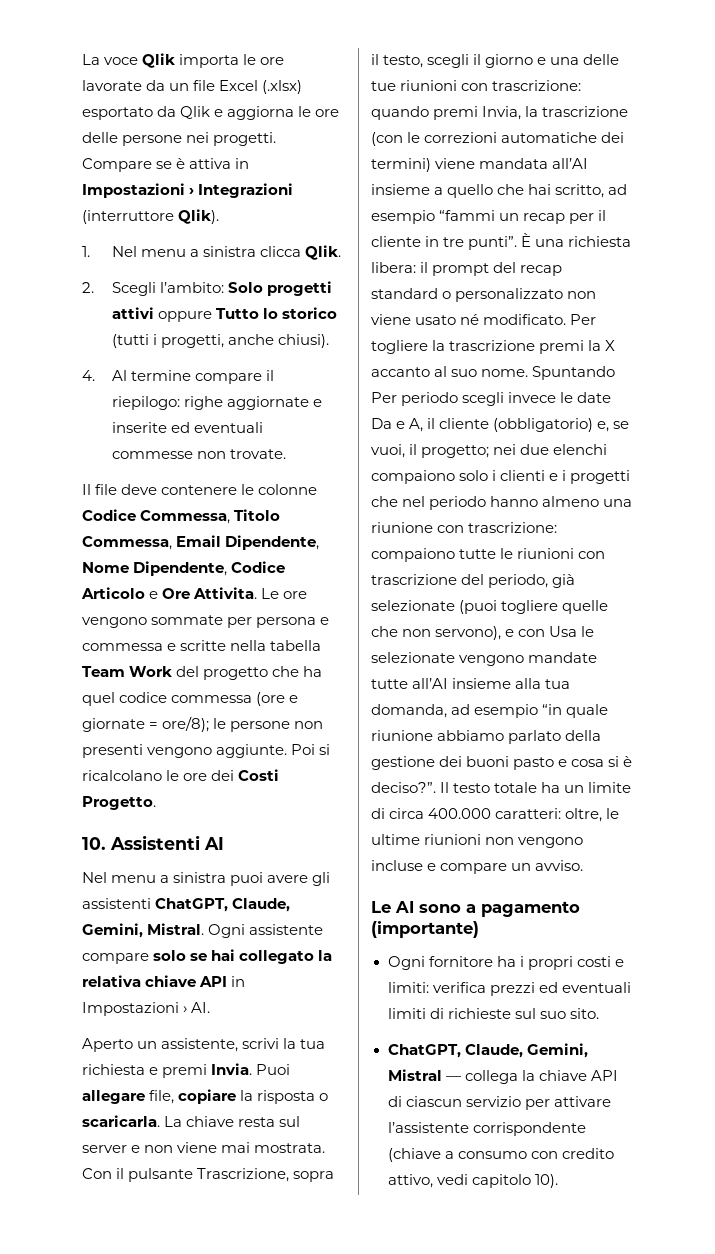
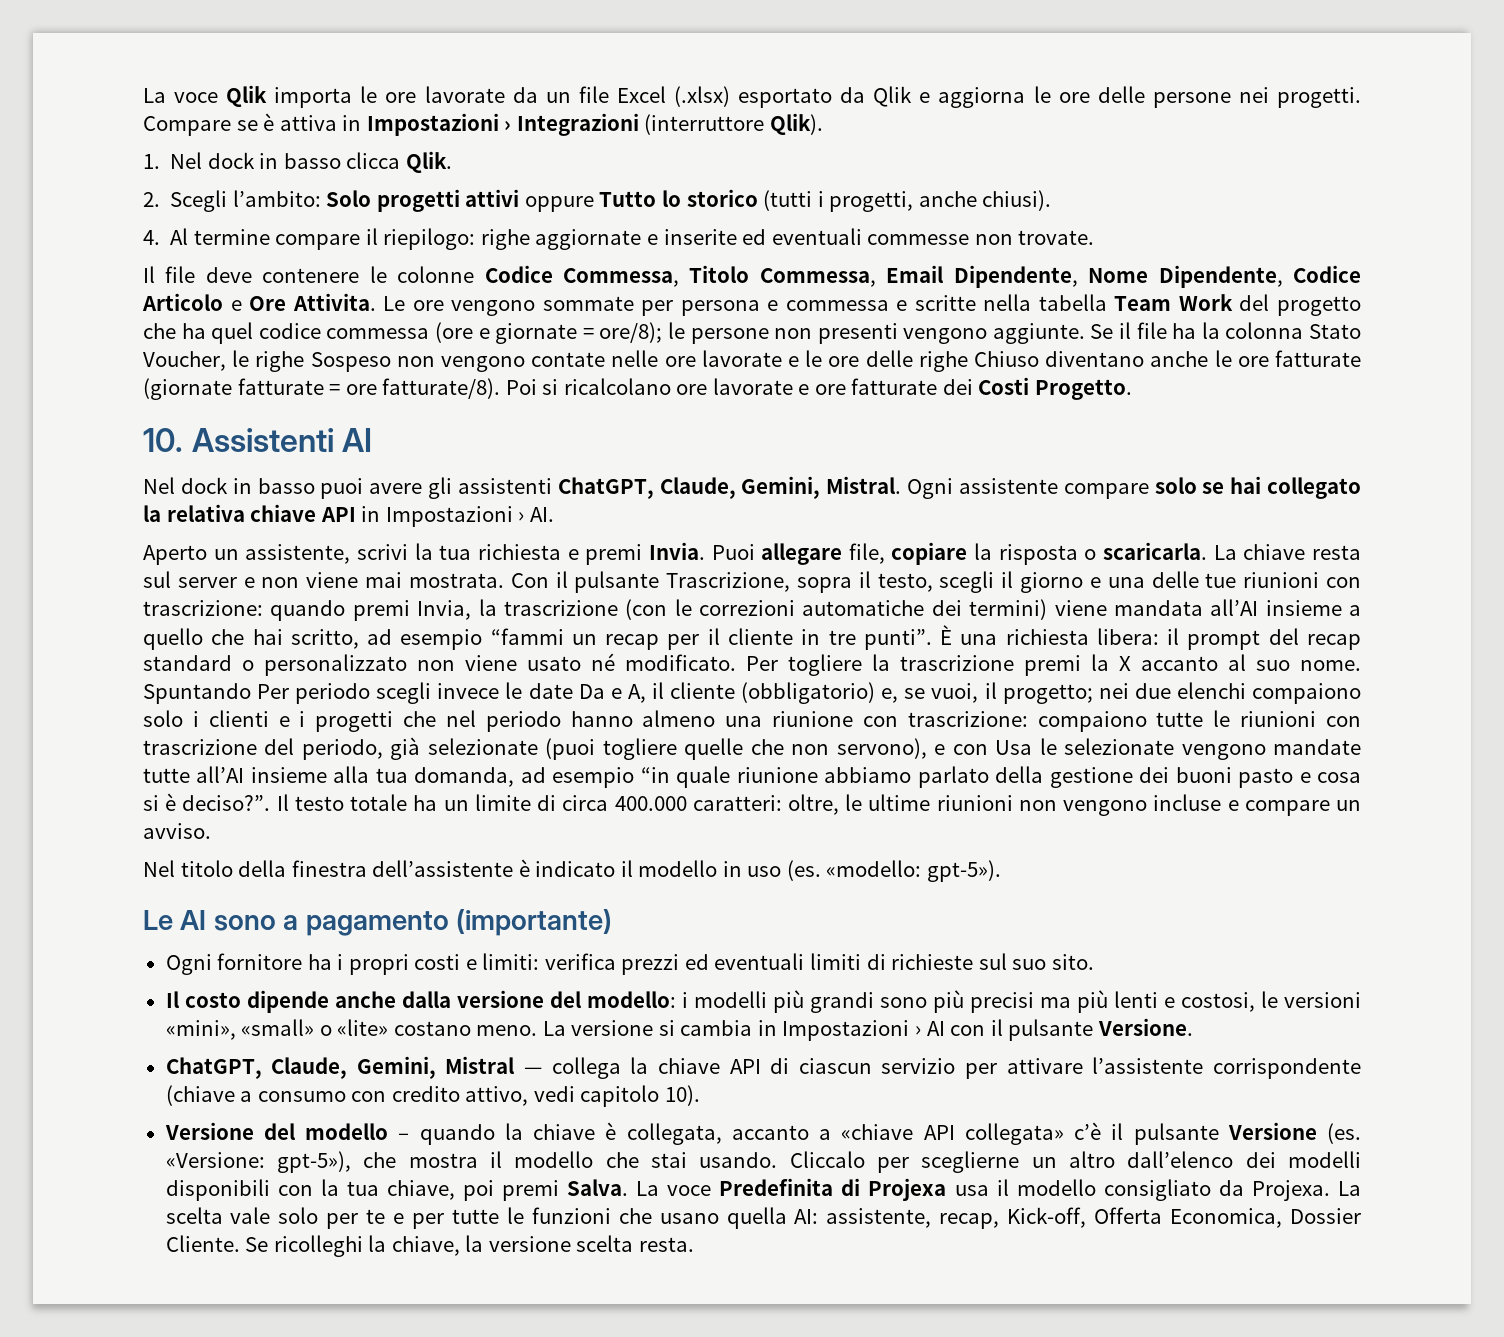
[140,246,256,257] menu a sinistra -> [207,152,341,169] dock in basso
[291,744,331,755] [82,770,208,781] Poi si ricalcolano le ore -> [1090,322,1361,339] [143,350,1362,372] [143,378,938,400] Se il file ha la colonna Stato Voucher, le righe Sospeso non vengono contate nelle ore lavorate e le ore delle righe Chiuso diventano anche le ore fatturate (giornate fatturate = ore fatturate/8). Poi si ricalcolano ore lavorate e ore fatturate
[111,872,227,883] menu a sinistra -> [180,477,315,494] dock in basso
(584, 865) none -> [143,859,1001,882] // Nel titolo della finestra dell’assistente è indicato il modello in uso (es. «modello: gpt-5»).
(599, 1013) none -> [165,990,1362,1013] [165,1018,1193,1041] // Il costo dipende anche dalla versione del modello: i modelli più grandi sono più precisi ma più lenti e costosi, le versioni «mini», «small» o «lite» costano meno. La versione si cambia in Impostazioni › AI con il pulsante Versione.
(558, 1181) none -> [164,1122,1362,1145] [165,1151,1362,1173] [165,1178,1362,1201] [165,1207,1362,1229] [165,1235,694,1257] // Versione del modello – quando la chiave è collegata, accanto a «chiave API collegata» c’è il pulsante Versione (es. «Versione: gpt-5»), che mostra il modello che stai usando. Cliccalo per sceglierne un altro dall’elenco dei modelli disponibili con la tua chiave, poi premi Salva. La voce Predefinita di Projexa usa il modello consigliato da Projexa. La scelta vale solo per te e per tutte le funzioni che usano quella AI: assistente, recap, Kick-off, Offerta Economica, Dossier Cliente. Se ricolleghi la chiave, la versione scelta resta.

